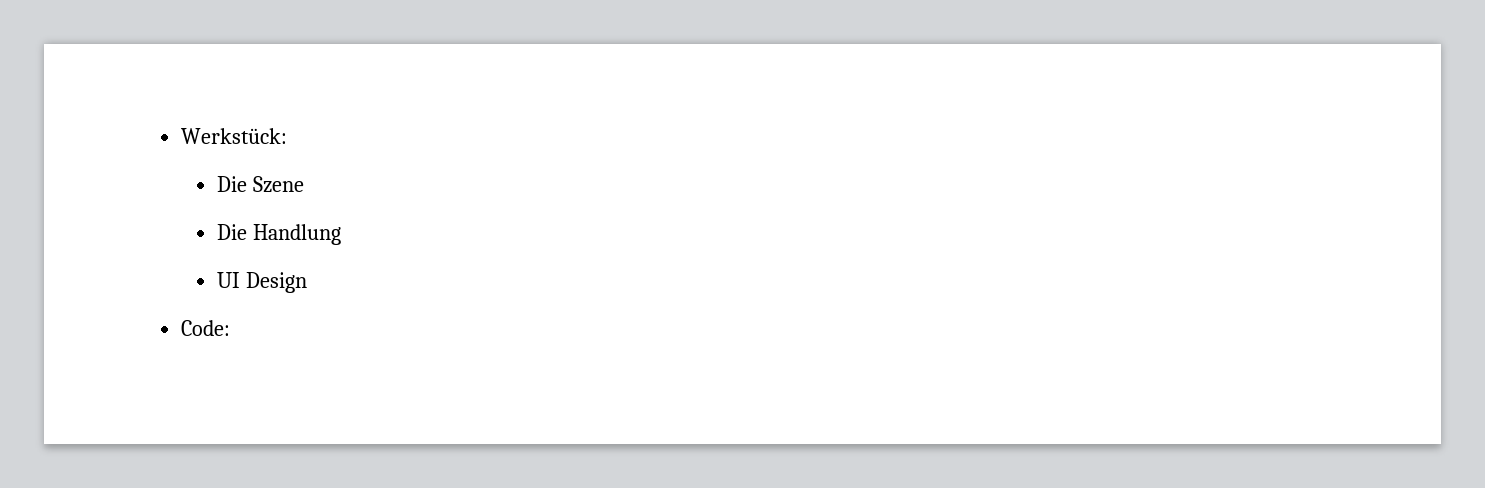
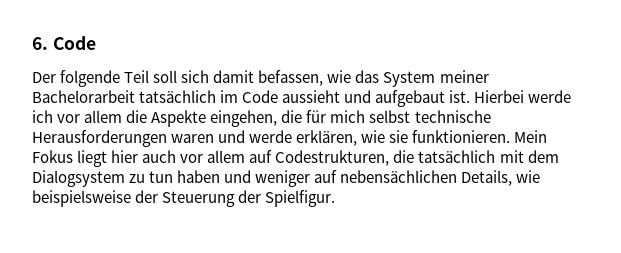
[180,128,287,144] [216,176,304,193] [216,224,341,245] [216,272,307,293] [180,320,230,336] Werkstück: // Die Szene // Die Handlung // UI Design // Code: -> [32,36,96,50] [32,70,489,87] [32,90,572,107] [32,110,491,127] [32,130,548,147] [32,150,559,167] [32,170,541,187] [32,190,336,207] 6. Code // Der folgende Teil soll sich damit befassen, wie das System meiner Bachelorarbeit tatsächlich im Code aussieht und aufgebaut ist. Hierbei werde ich vor allem die Aspekte eingehen, die für mich selbst technische Herausforderungen waren und werde erklären, wie sie funktionieren. Mein Fokus liegt hier auch vor allem auf Codestrukturen, die tatsächlich mit dem Dialogsystem zu tun haben und weniger auf nebensächlichen Details, wie beispielsweise der Steuerung der Spielfigur.

